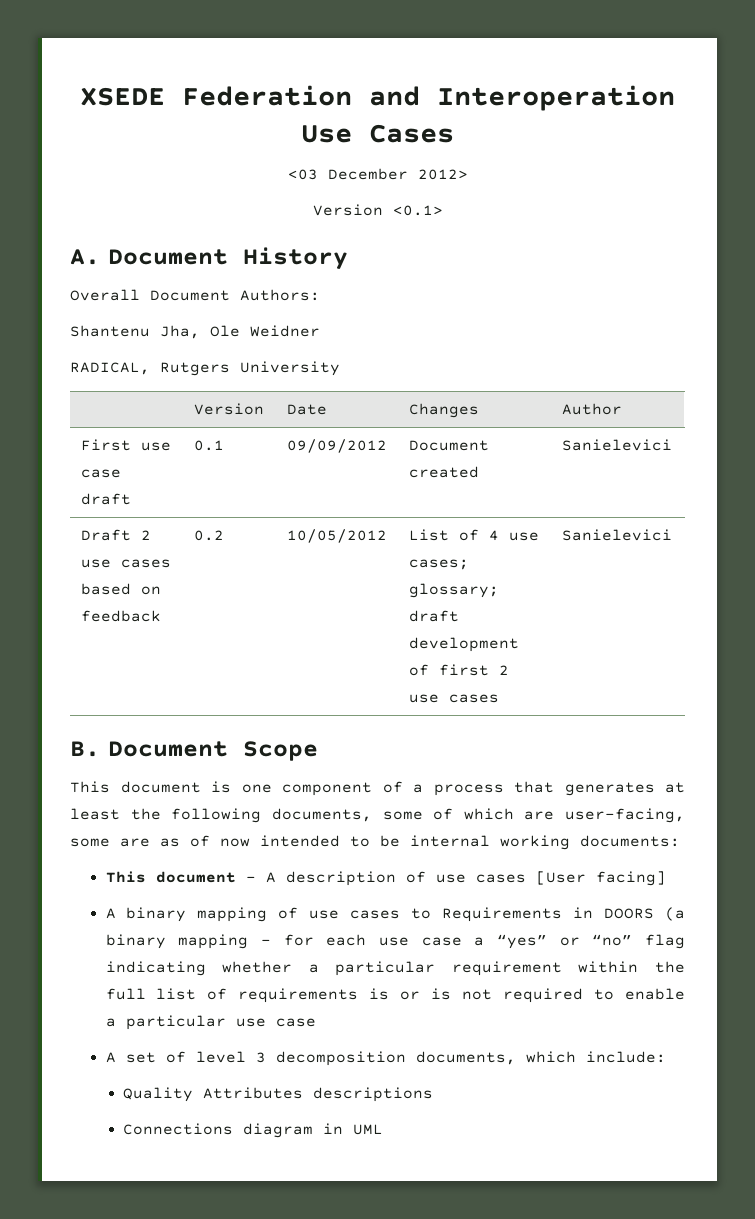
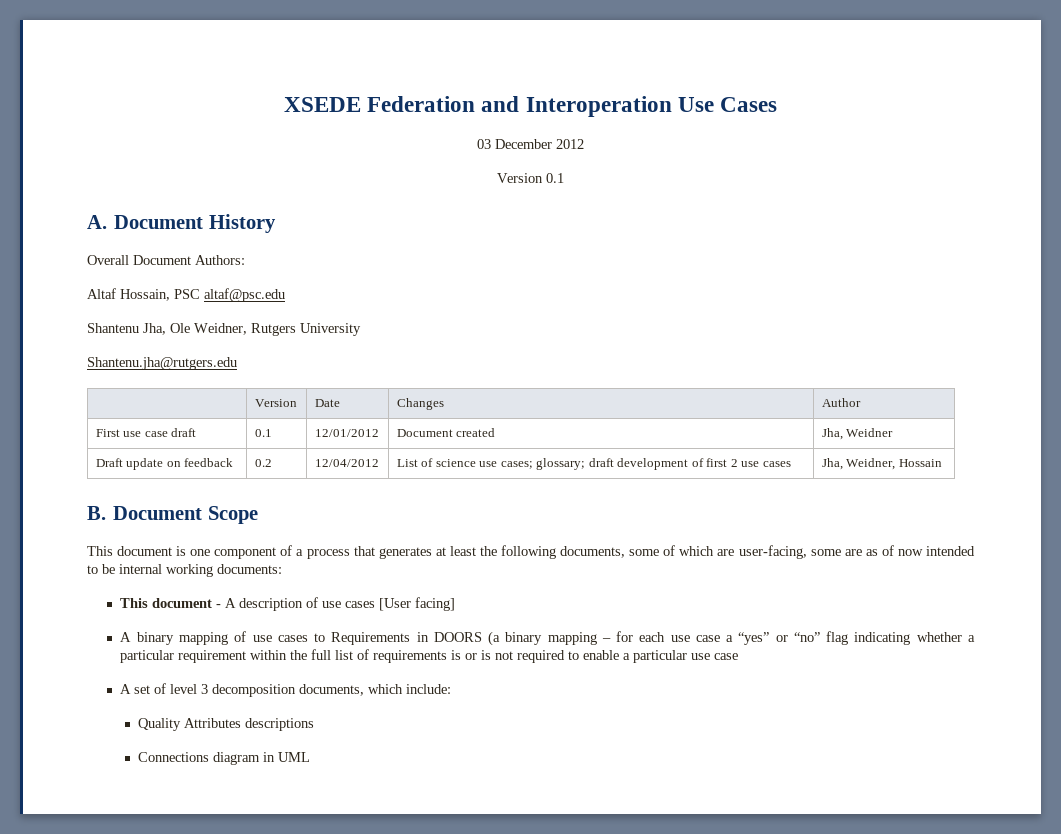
[287,168,468,180] [312,204,443,216] <03 December 2012> // Version <0.1> -> [477,139,584,149] [497,173,564,183] 03 December 2012 // Version 0.1
(320, 295) none -> [87,288,285,302] // Altaf Hossain, PSC altaf@psc.edu
[250,325,320,337] [70,362,150,375] Weidner // RADICAL, -> [194,323,247,335] Weidner,
(340, 368) none -> [87,357,237,370] // Shantenu.jha@rutgers.edu
[286,439,387,453] 09/09/2012 -> [314,429,379,437] 12/01/2012
[561,439,672,451] Sanielevici -> [821,428,894,440] Jha, Weidner
[140,530,151,540] [80,559,171,568] [80,583,131,595] 2 use cases based -> [126,458,164,470] update
[286,529,387,543] 10/05/2012 -> [314,459,379,467] 12/04/2012
[488,530,499,541] 4 -> [435,459,476,467] science
[561,529,672,541] Sanielevici -> [821,458,942,470] Jha, Weidner, Hossain

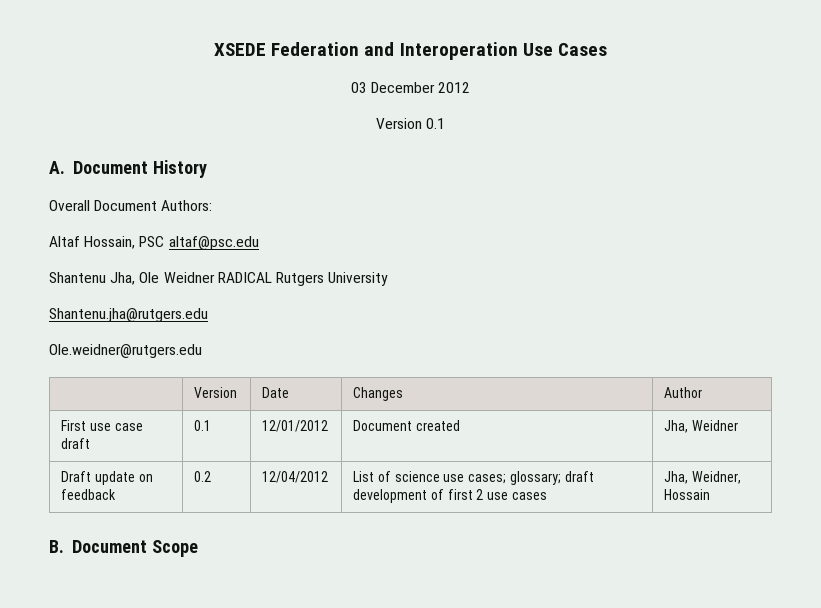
[194,323,247,335] Weidner, -> [163,272,272,283] Weidner RADICAL
(237, 363) none -> [49,344,202,358] // Ole.weidner@rutgers.edu
[87,545,976,559] [87,564,282,577] [120,597,456,611] [120,631,975,646] [120,649,739,663] [120,683,452,697] [138,718,315,731] [138,752,311,765] // This document is one component of a process that generates at least the following documents, some of which are user-facing, some are as of now intended to be internal working documents: // This document - A description of use cases [User facing] // A binary mapping of use cases to Requirements in DOORS (a binary mapping – for each use case a “yes” or “no” flag indicating whether a particular requirement within the full list of requirements is or is not required to enable a particular use case // A set of level 3 decomposition documents, which include: // Quality Attributes descriptions // Connections diagram in UML -> (198, 548) none

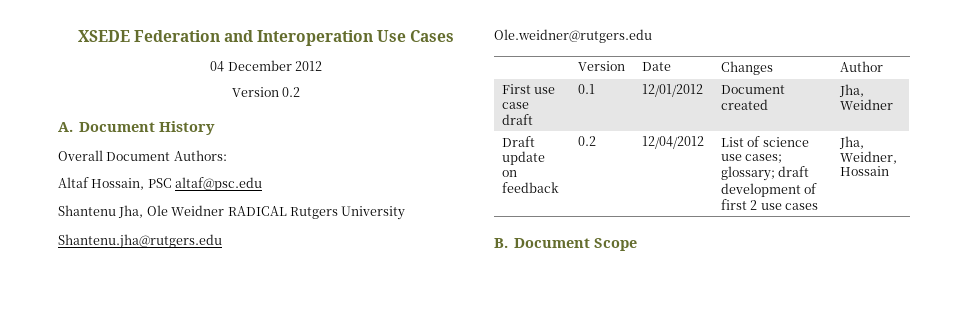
[350,82,367,93] 03 -> [210,61,225,72] 04
[426,118,446,129] 0.1 -> [282,87,301,97] 0.2

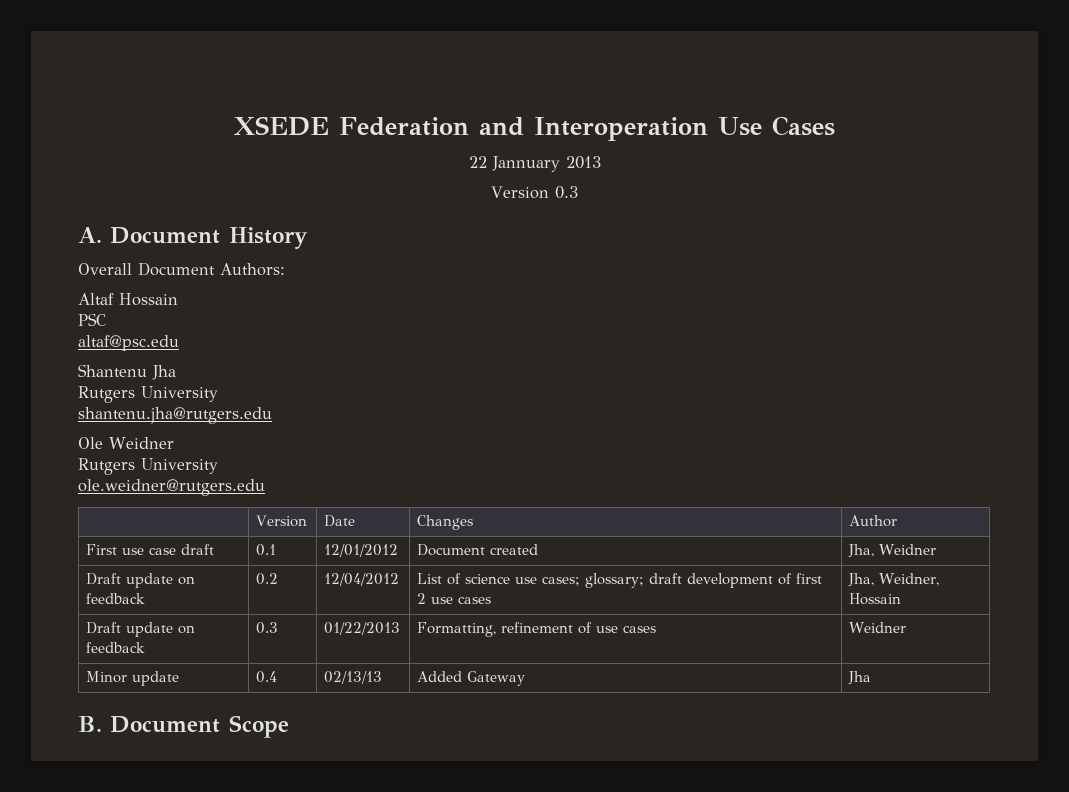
[210,60,322,72] [231,87,301,97] 04 December 2012 // Version 0.2 -> [468,156,601,172] [491,186,578,199] 22 Jannuary 2013 // Version 0.3
[91,178,145,190] Hossain, -> [119,293,178,306] Hossain //
(172, 183) none -> (106, 319) //
[118,205,406,220] [58,234,222,249] [494,29,652,43] Jha, Ole Weidner RADICAL Rutgers University // Shantenu.jha@rutgers.edu // Ole.weidner@rutgers.edu -> [152,365,176,380] [78,386,218,403] [78,407,272,424] [78,437,174,449] [78,458,218,475] [78,479,265,496] Jha // Rutgers University // shantenu.jha@rutgers.edu // Ole Weidner // Rutgers University // ole.weidner@rutgers.edu
(889, 171) none -> [86,622,196,637] [86,642,146,653] [256,622,279,634] [324,622,401,635] [417,622,657,637] [849,622,907,633] [86,671,180,686] [256,671,278,683] [324,671,383,684] [417,671,526,686] [848,671,872,685] // Draft update on feedback | 0.3 | 01/22/2013 | Formatting, refinement of use cases | Weidner // Minor update | 0.4 | 02/13/13 | Added Gateway | Jha

